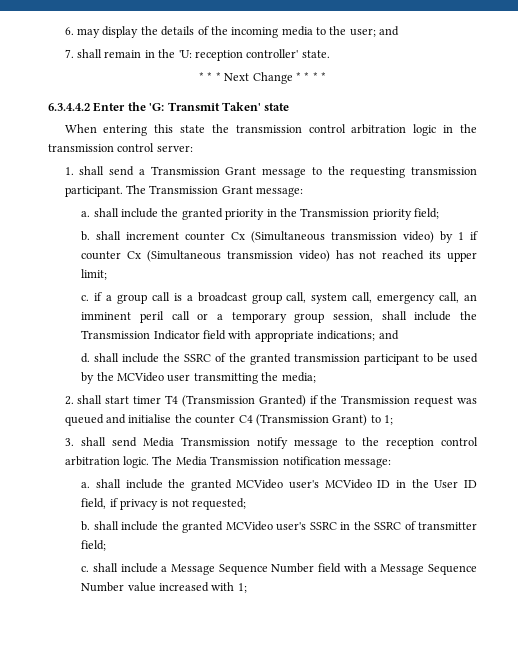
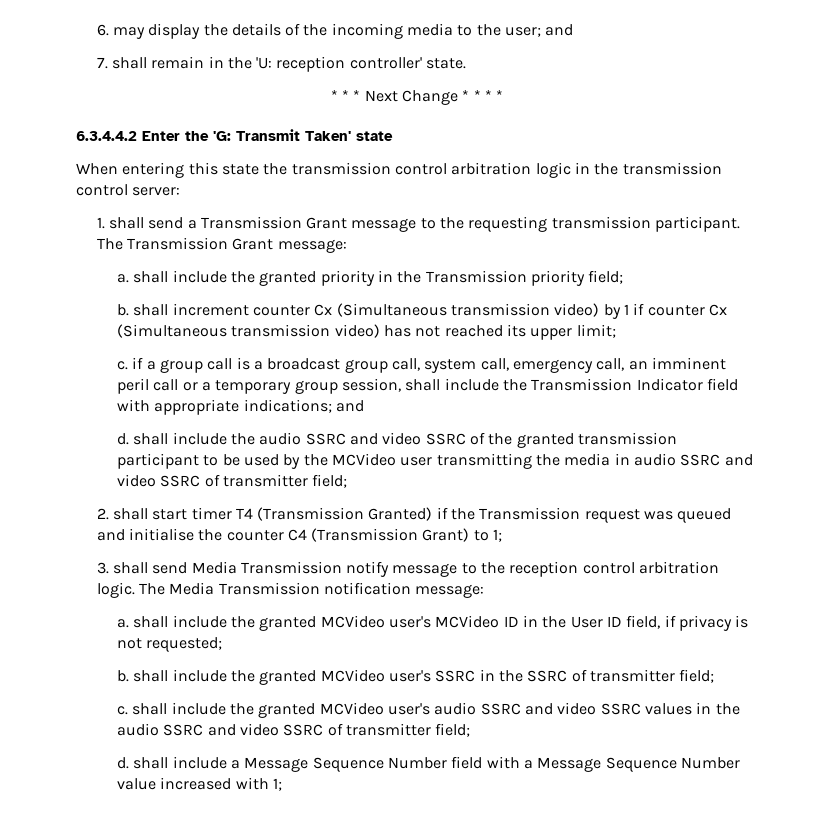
(181, 357) none -> [259,432,422,445] audio SSRC and video
[281,372,316,383] media; -> [564,453,753,466] [117,474,348,488] media in audio SSRC and video SSRC of transmitter field;
(158, 568) none -> [230,702,740,718] [117,723,471,737] [117,756,227,769] the granted MCVideo user's audio SSRC and video SSRC values in the audio SSRC and video SSRC of transmitter field; // d. shall include

